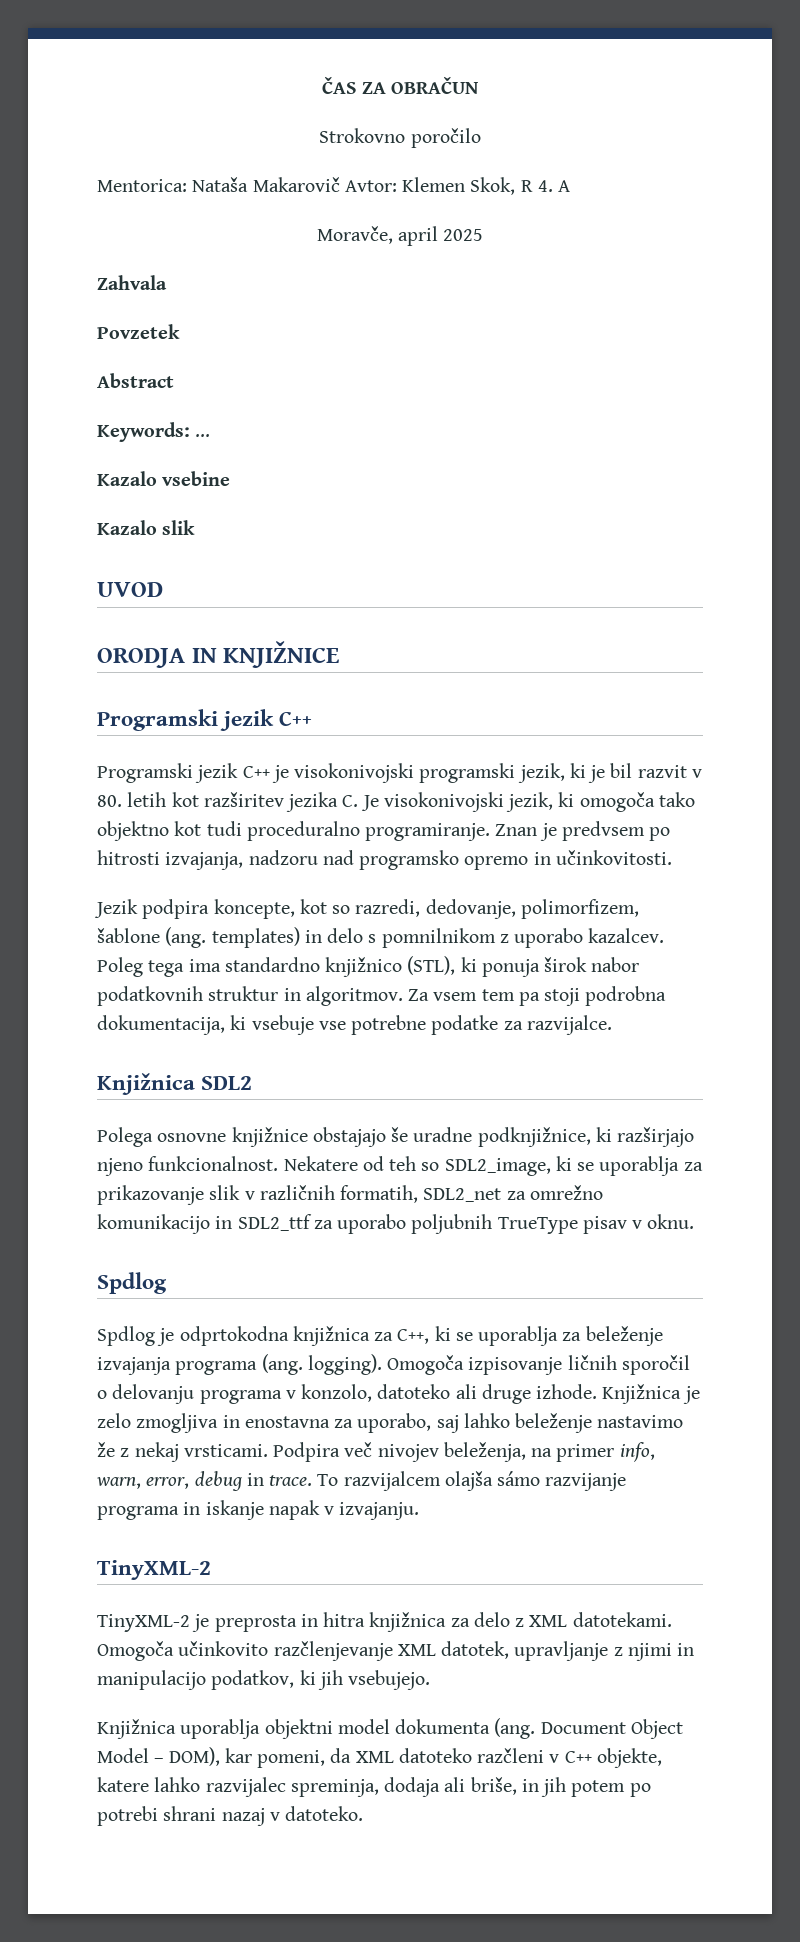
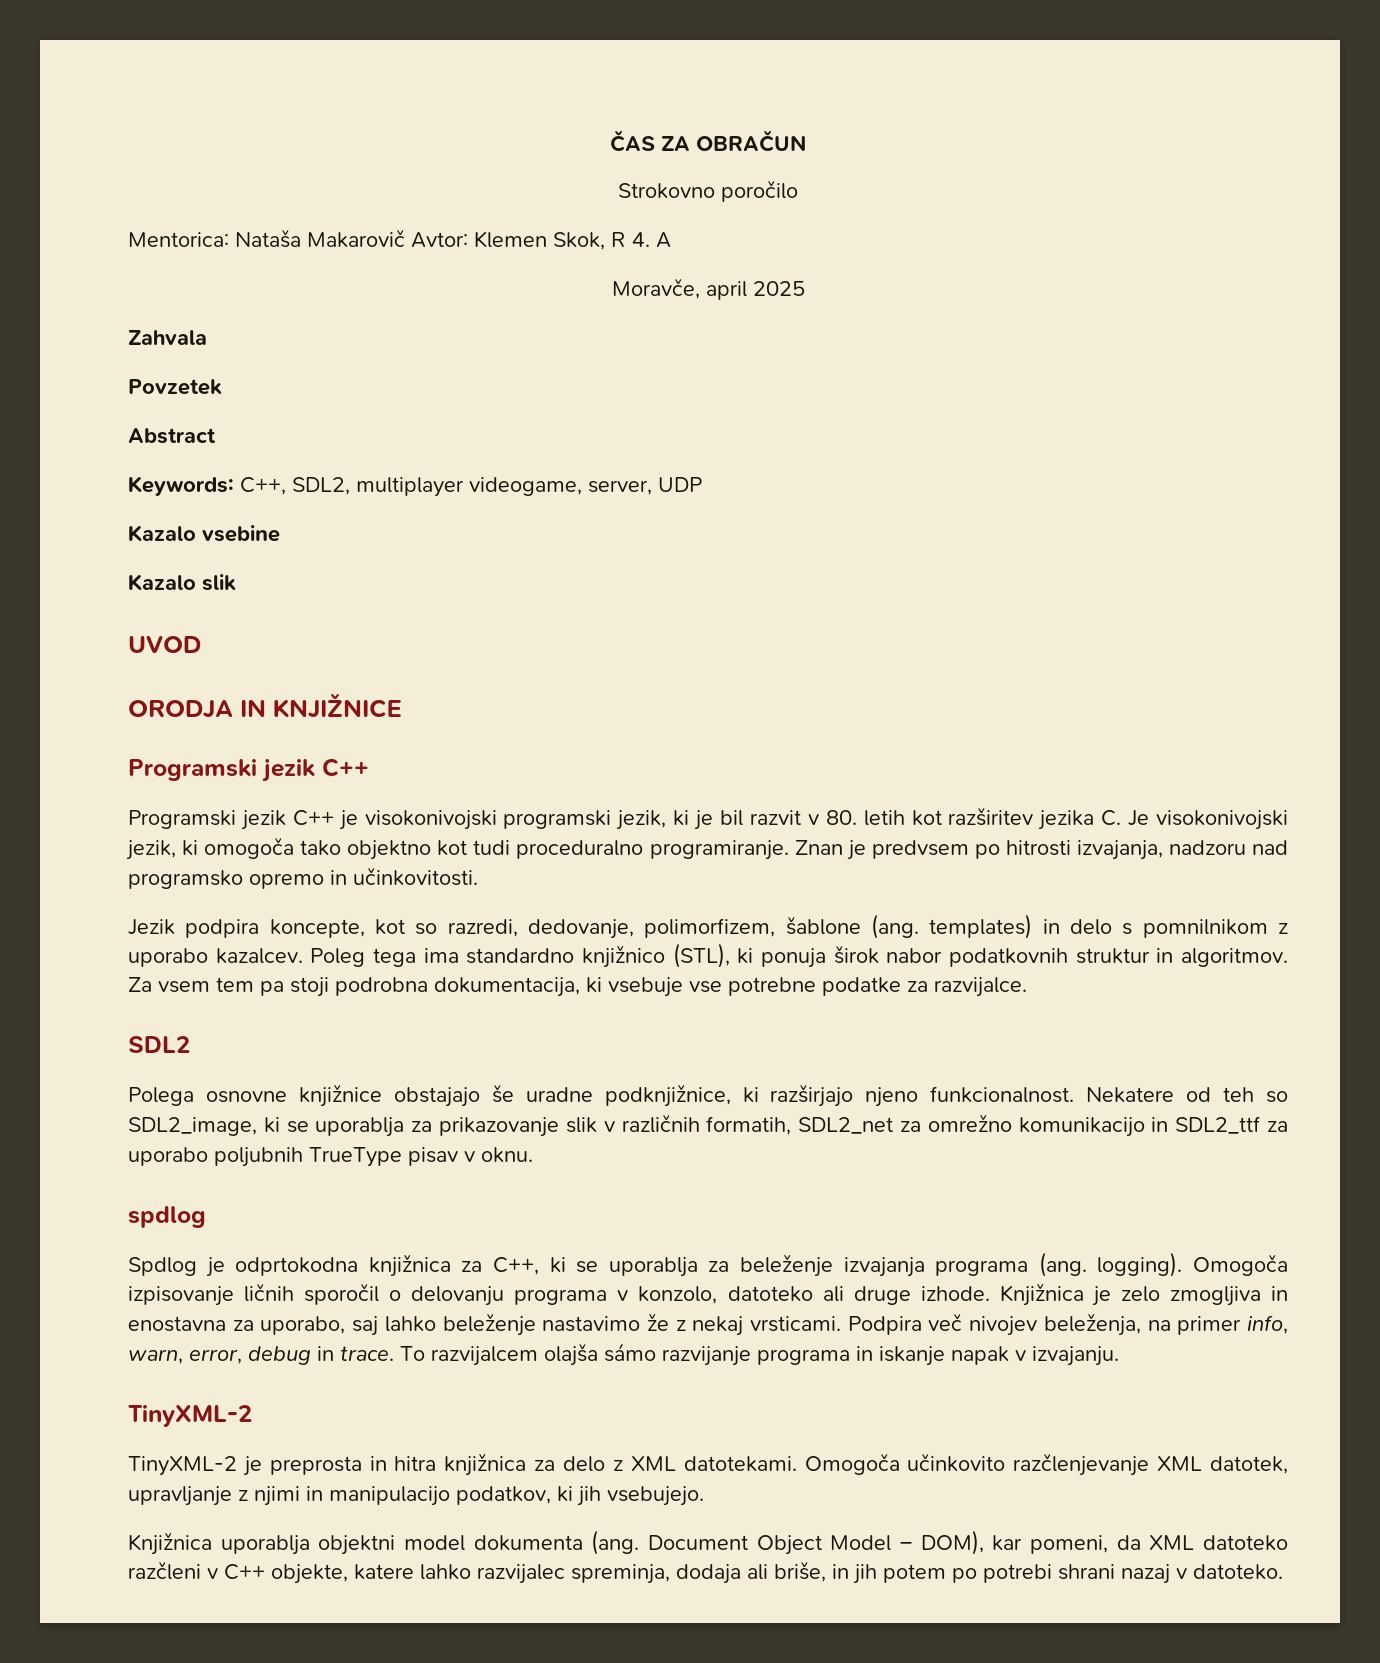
[195,434,211,437] ... -> [240,477,702,497] C++, SDL2, multiplayer videogame, server, UDP
[97,1073,195,1095] Knjižnica -> (1027, 987) none
[97,1272,167,1294] Spdlog -> [128,1206,206,1228] spdlog

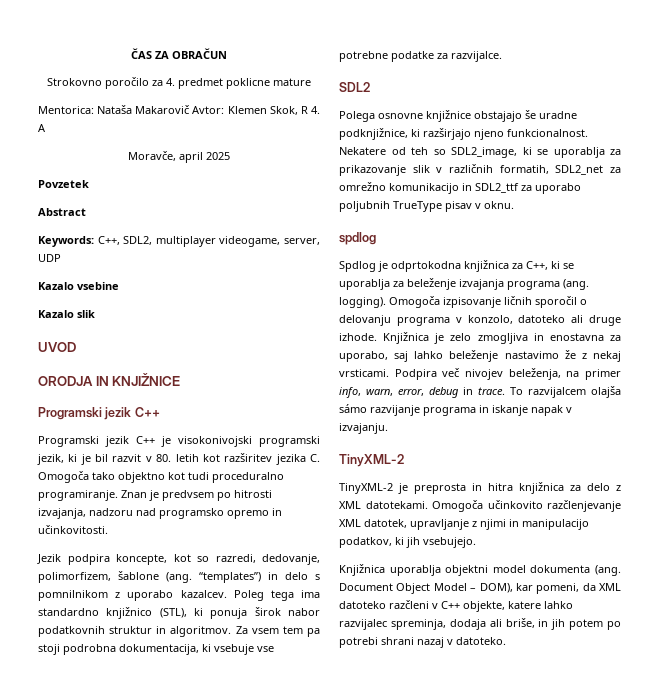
(798, 191) none -> [152,78,311,89] za 4. predmet poklicne mature
[128,330,207,345] // Zahvala -> (230, 156) none
[1128,810,1289,830] [126,837,295,860] Je visokonivojski jezik, ki omogoča -> [38,471,89,483] Omogoča
[929,914,1033,939] templates) -> [199,572,261,583] “templates”)

